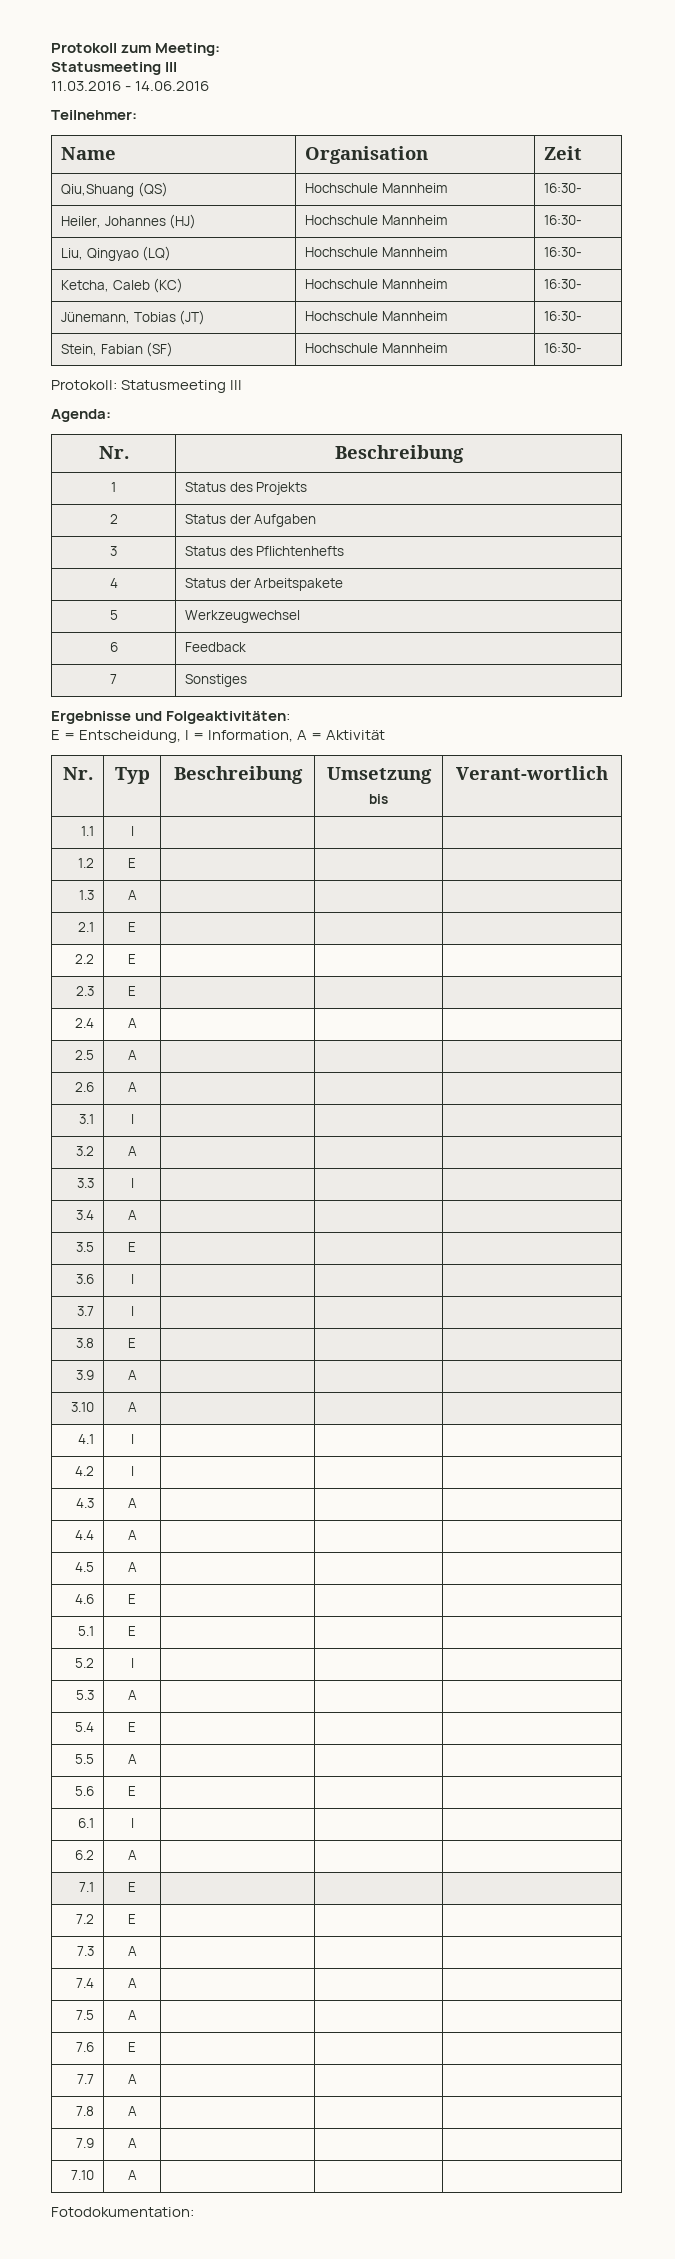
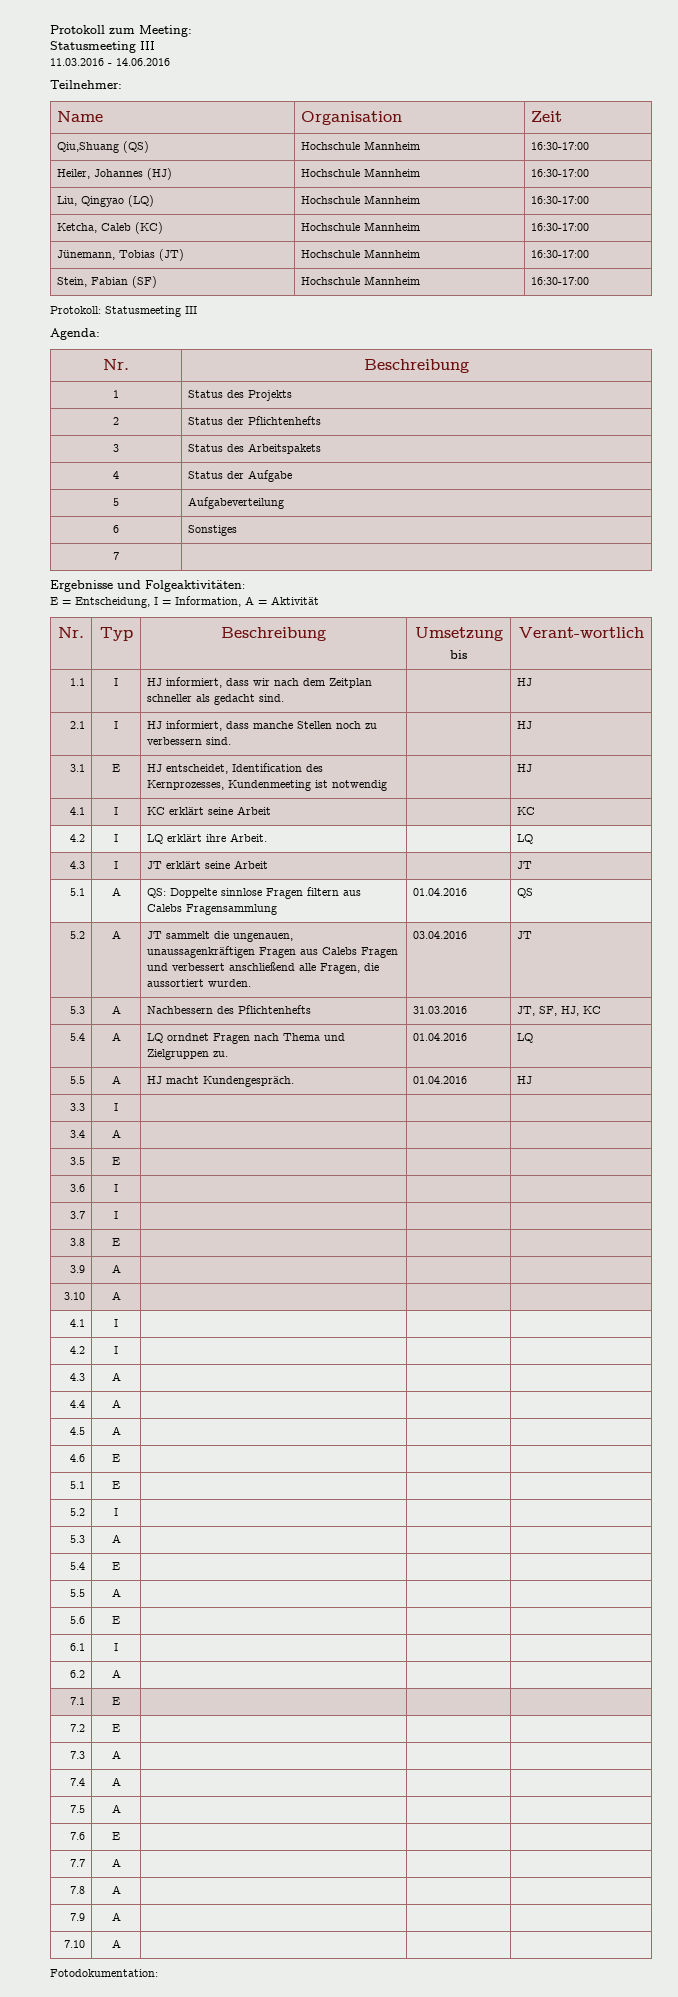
[543,183,582,193] 16:30- -> [531,142,590,150] 16:30-17:00
[543,215,582,225] 16:30- -> [531,169,590,177] 16:30-17:00
[543,247,582,257] 16:30- -> [531,196,590,204] 16:30-17:00
[543,279,582,289] 16:30- -> [531,223,590,231] 16:30-17:00
[543,311,582,321] 16:30- -> [531,250,590,258] 16:30-17:00
[543,343,582,353] 16:30- -> [531,277,590,285] 16:30-17:00
[254,514,317,527] Aufgaben -> [248,416,322,425] Pflichtenhefts
[256,546,345,556] Pflichtenhefts -> [248,443,322,454] Arbeitspakets
[254,578,344,591] Arbeitspakete -> [248,470,293,482] Aufgabe
[184,610,300,623] Werkzeugwechsel -> [188,497,285,509] Aufgabeverteilung
[184,642,246,652] Feedback -> [188,525,238,536] Sonstiges
[184,674,247,687] Sonstiges -> (119, 556) none
[78,858,95,868] [127,858,136,868] [79,890,95,900] [127,890,137,900] [78,922,95,932] [127,922,136,932] [75,954,95,964] [127,954,136,964] [76,986,95,996] [127,986,136,996] [75,1018,95,1028] [127,1018,137,1028] [75,1050,95,1060] [127,1050,137,1060] [75,1082,95,1092] [127,1082,137,1092] [79,1114,95,1124] [130,1114,134,1124] [76,1146,95,1156] [127,1146,137,1156] | | // 1.2 | E | | | // 1.3 | A | | | // 2.1 | E | | | // 2.2 | E | | | // 2.3 | E | | | // 2.4 | A | | | // 2.5 | A | | | // 2.6 | A | | | // 3.1 | I | | | // 3.2 | A | | | -> [147,677,373,688] [147,694,285,705] [517,678,533,686] [69,721,85,729] [114,721,118,729] [147,720,378,731] [147,737,232,745] [517,721,533,729] [69,764,85,772] [112,764,120,772] [147,763,324,774] [147,780,388,791] [517,764,533,772] [69,807,85,815] [114,807,118,815] [147,806,272,815] [517,807,536,815] [69,834,85,842] [114,834,118,842] [147,833,268,844] [517,834,534,844] [69,861,85,869] [114,861,118,869] [147,860,269,869] [517,861,533,869] [69,888,85,896] [111,887,121,896] [147,887,362,899] [147,904,278,915] [413,888,468,896] [517,888,534,898] [69,931,85,939] [111,930,121,939] [147,931,294,942] [147,946,399,958] [147,962,380,974] [147,979,252,987] [413,931,468,939] [517,931,533,939] [69,1006,85,1014] [111,1005,121,1014] [147,1005,312,1014] [413,1006,468,1014] [517,1006,602,1016] [69,1033,85,1041] [111,1032,121,1041] [147,1033,346,1044] [147,1049,229,1060] [413,1033,468,1041] [517,1033,534,1043] [69,1076,85,1084] [111,1075,121,1084] [147,1076,295,1087] [413,1076,468,1084] [517,1076,533,1084] HJ informiert, dass wir nach dem Zeitplan schneller als gedacht sind. | | HJ // 2.1 | I | HJ informiert, dass manche Stellen noch zu verbessern sind. | | HJ // 3.1 | E | HJ entscheidet, Identification des Kernprozesses, Kundenmeeting ist notwendig | | HJ // 4.1 | I | KC erklärt seine Arbeit | | KC // 4.2 | I | LQ erklärt ihre Arbeit. | | LQ // 4.3 | I | JT erklärt seine Arbeit | | JT // 5.1 | A | QS: Doppelte sinnlose Fragen filtern aus Calebs Fragensammlung | 01.04.2016 | QS // 5.2 | A | JT sammelt die ungenauen, unaussagenkräftigen Fragen aus Calebs Fragen und verbessert anschließend alle Fragen, die aussortiert wurden. | 03.04.2016 | JT // 5.3 | A | Nachbessern des Pflichtenhefts | 31.03.2016 | JT, SF, HJ, KC // 5.4 | A | LQ orndnet Fragen nach Thema und Zielgruppen zu. | 01.04.2016 | LQ // 5.5 | A | HJ macht Kundengespräch. | 01.04.2016 | HJ

